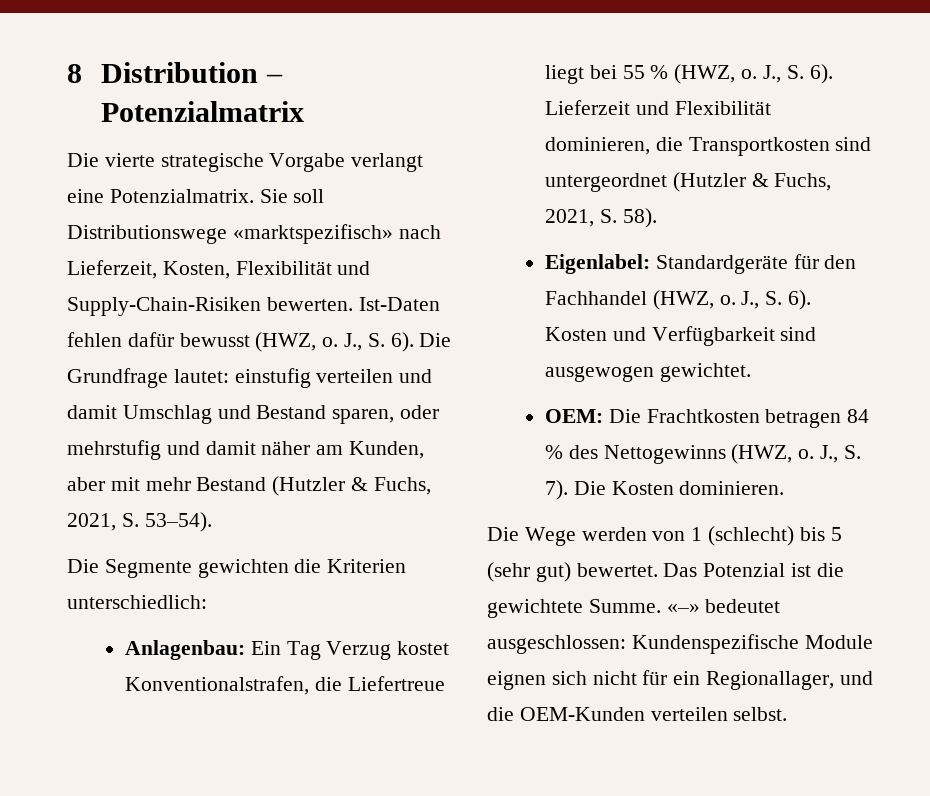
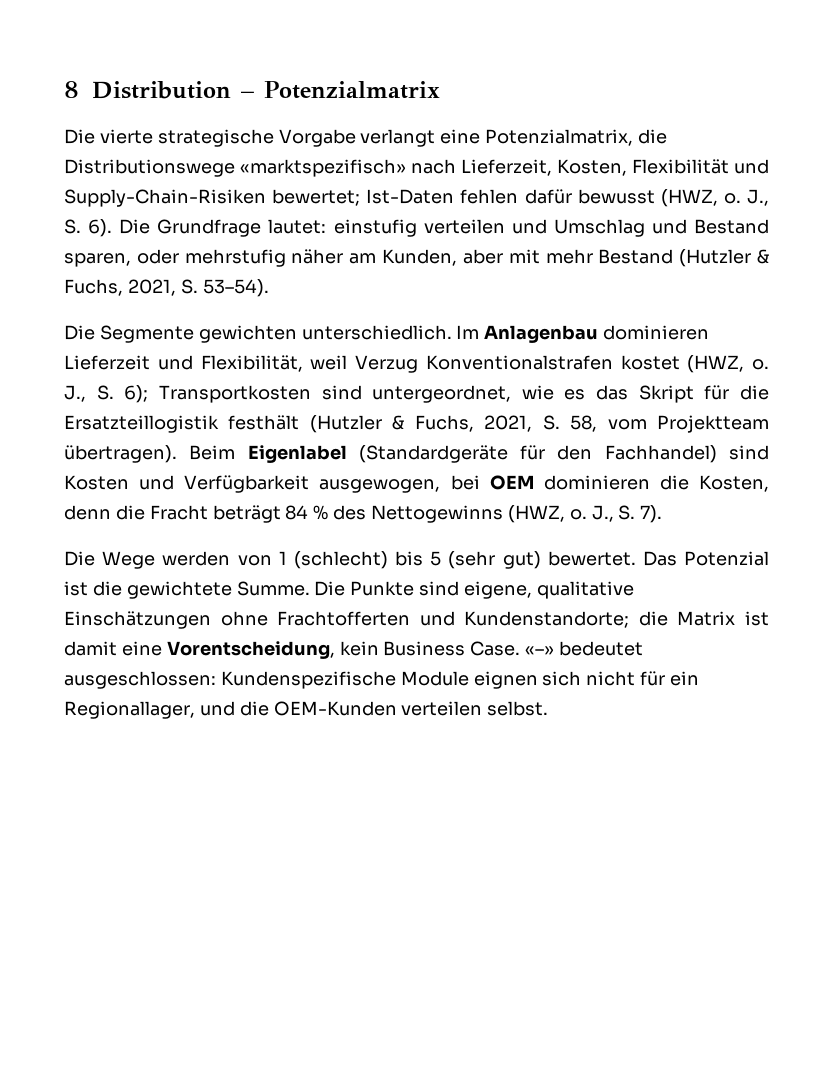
[109,189,325,203] Potenzialmatrix. Sie soll -> [485,129,668,146] Potenzialmatrix, die
[266,297,353,311] bewerten. -> [272,189,361,206] bewertet;
[67,405,117,419] damit -> (547, 226) none
[166,441,256,455] und damit -> (286, 258) none
[294,559,407,573] [67,595,207,609] [125,640,450,660] [125,676,445,695] [545,64,833,84] [545,100,771,115] [545,137,872,156] [545,172,832,192] [545,208,657,228] [545,254,857,274] [545,290,812,310] [545,326,817,346] [545,363,751,382] [545,409,842,428] die Kriterien unterschiedlich: // Anlagenbau: Ein Tag Verzug kostet Konventionalstrafen, die Liefertreue liegt bei 55 % (HWZ, o. J., S. 6). Lieferzeit und Flexibilität dominieren, die Transportkosten sind untergeordnet (Hutzler & Fuchs, 2021, S. 58). // Eigenlabel: Standardgeräte für den Fachhandel (HWZ, o. J., S. 6). Kosten und Verfügbarkeit sind ausgewogen gewichtet. // OEM: Die Frachtkosten betragen -> [301,325,710,343] [64,355,769,373] [64,385,769,403] [64,415,770,433] [64,445,769,463] [64,475,769,493] [64,505,281,523] unterschiedlich. Im Anlagenbau dominieren Lieferzeit und Flexibilität, weil Verzug Konventionalstrafen kostet (HWZ, o. J., S. 6); Transportkosten sind untergeordnet, wie es das Skript für die Ersatzteillogistik festhält (Hutzler & Fuchs, 2021, S. 58, vom Projektteam übertragen). Beim Eigenlabel (Standardgeräte für den Fachhandel) sind Kosten und Verfügbarkeit ausgewogen, bei OEM dominieren die Kosten, denn die Fracht beträgt
[573,481,785,495] Die Kosten dominieren. -> (663, 514) none
(661, 606) none -> [314,581,634,599] [64,611,769,629] [64,641,521,659] Die Punkte sind eigene, qualitative Einschätzungen ohne Frachtofferten und Kundenstandorte; die Matrix ist damit eine Vorentscheidung, kein Business Case.

